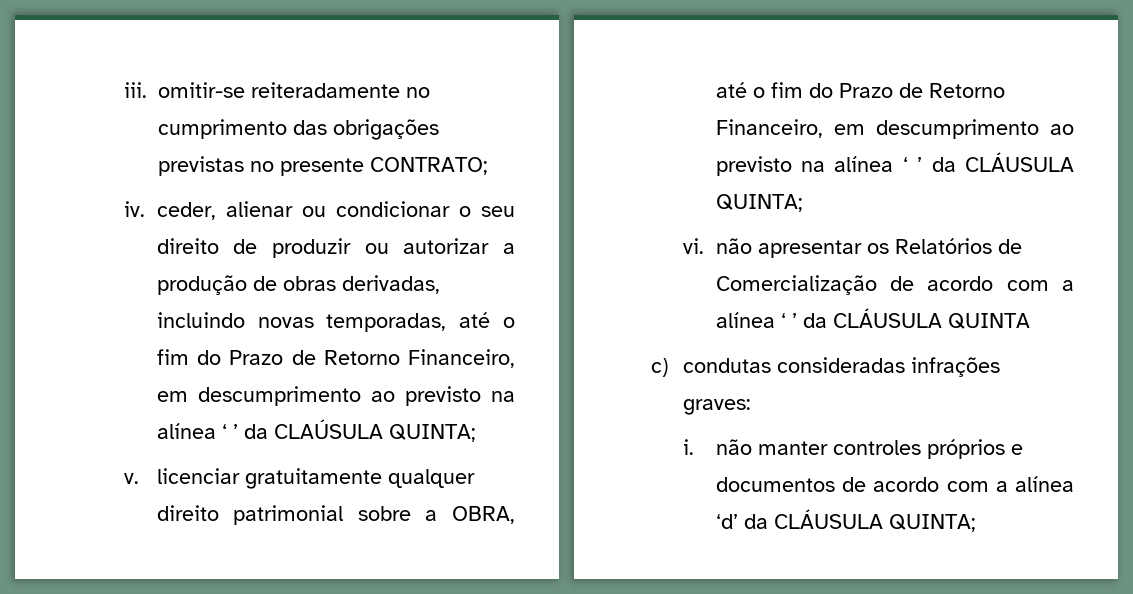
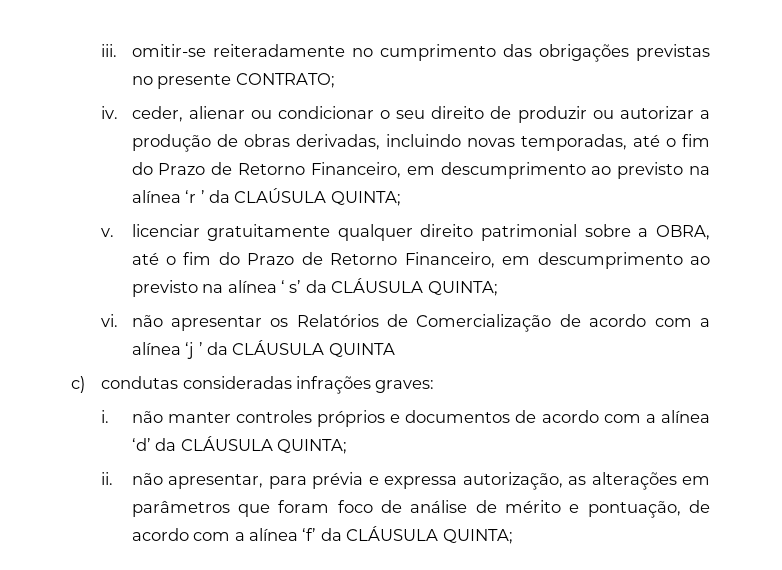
[221,424,227,439] ‘ -> [185,190,197,203] ‘r
[917,157,923,172] ’ -> [289,280,302,293] s’
[780,313,786,328] ‘ -> [185,342,195,359] ‘j
(976, 523) none -> [101,472,710,490] [131,500,711,518] [131,526,513,544] // ii. não apresentar, para prévia e expressa autorização, as alterações em parâmetros que foram foco de análise de mérito e pontuação, de acordo com a alínea ‘f’ da CLÁUSULA QUINTA;

